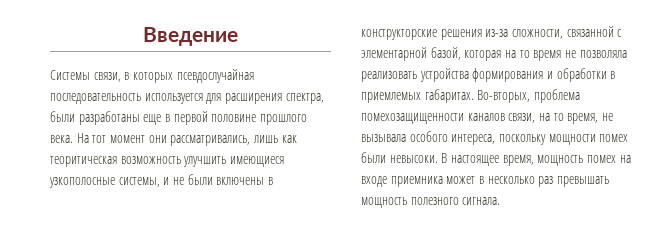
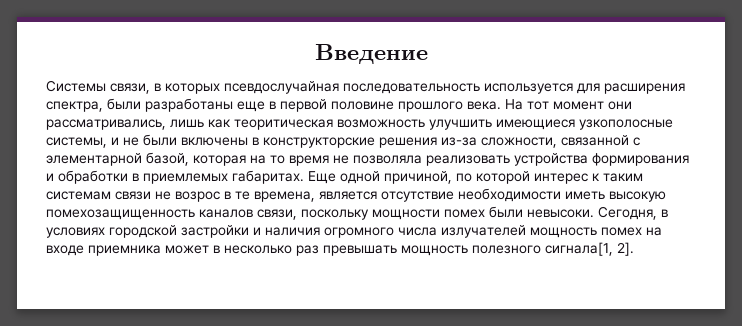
[477,89,580,103] [361,113,613,124] [361,131,496,145] Во-вторых, проблема помехозащищенности каналов связи, на то время, не вызывала особого интереса, -> [308,171,643,184] [46,188,666,202] [46,209,297,220] Еще одной причиной, по которой интерес к таким системам связи не возрос в те времена, является отсутствие необходимости иметь высокую помехозащищенность каналов связи,
[441,153,534,166] В настоящее время, -> [598,206,668,220] [46,225,526,238] Сегодня, в условиях городской застройки и наличия огромного числа излучателей
[462,197,501,205] сигнала. -> [545,242,634,256] сигнала[1, 2].

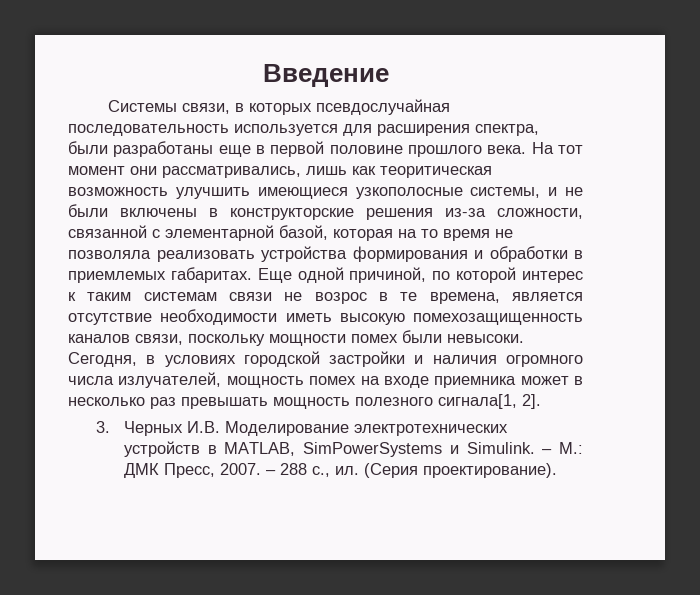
[441,225,526,238] излучателей -> [118,372,222,388] излучателей,
(634, 249) none -> [95,421,508,436] [123,441,583,457] [123,463,557,478] // 3. Черных И.В. Моделирование электротехнических устройств в MATLAB, SimPowerSystems и Simulink. – М.: ДМК Пресс, 2007. – 288 с., ил. (Серия проектирование).

